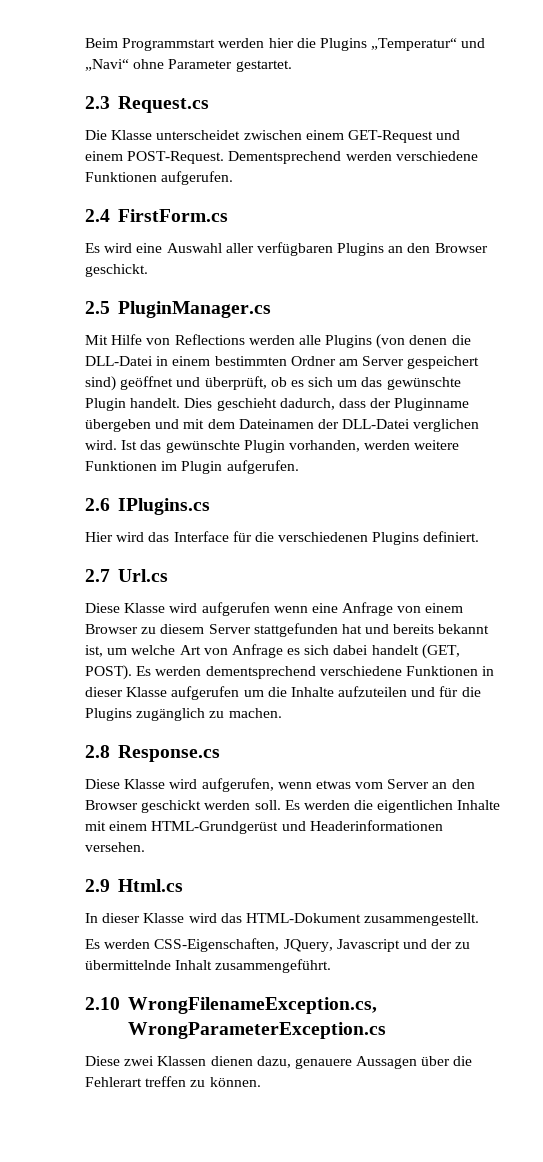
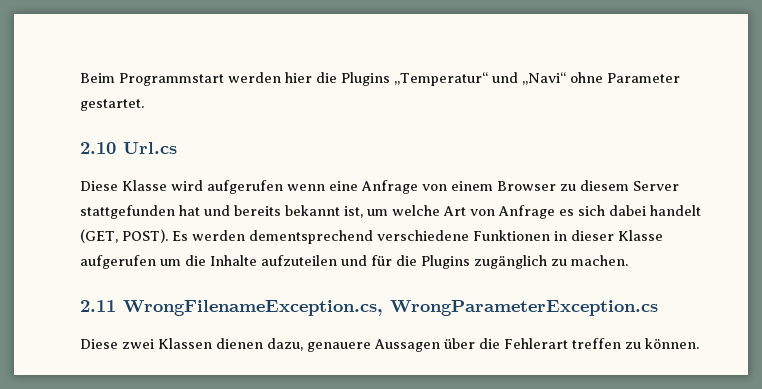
[85,96,209,113] [85,130,461,143] [85,151,478,164] [85,171,234,185] [85,209,228,222] [85,242,488,256] [85,264,148,277] [85,301,271,318] [85,334,471,349] [85,356,480,369] [85,376,461,391] [85,398,470,411] [85,419,480,432] [85,440,460,453] [85,460,299,474] [85,498,210,515] [85,531,480,545] [85,569,110,582] 2.3 Request.cs // Die Klasse unterscheidet zwischen einem GET-Request und einem POST-Request. Dementsprechend werden verschiedene Funktionen aufgerufen. // 2.4 FirstForm.cs // Es wird eine Auswahl aller verfügbaren Plugins an den Browser geschickt. // 2.5 PluginManager.cs // Mit Hilfe von Reflections werden alle Plugins (von denen die DLL-Datei in einem bestimmten Ordner am Server gespeichert sind) geöffnet und überprüft, ob es sich um das gewünschte Plugin handelt. Dies geschieht dadurch, dass der Pluginname übergeben und mit dem Dateinamen der DLL-Datei verglichen wird. Ist das gewünschte Plugin vorhanden, werden weitere Funktionen im Plugin aufgerufen. // 2.6 IPlugins.cs // Hier wird das Interface für die verschiedenen Plugins definiert. // 2.7 -> [80,142,116,154] 2.10
[85,745,220,762] [85,778,475,792] [85,800,501,813] [85,820,443,834] [85,842,145,852] [85,879,183,892] [85,913,480,926] [85,938,471,952] [85,959,332,973] [85,997,120,1010] 2.8 Response.cs // Diese Klasse wird aufgerufen, wenn etwas vom Server an den Browser geschickt werden soll. Es werden die eigentlichen Inhalte mit einem HTML-Grundgerüst und Headerinformationen versehen. // 2.9 Html.cs // In dieser Klasse wird das HTML-Dokument zusammengestellt. // Es werden CSS-Eigenschaften, JQuery, Javascript und der zu übermittelnde Inhalt zusammengeführt. // 2.10 -> [80,300,116,312] 2.11

